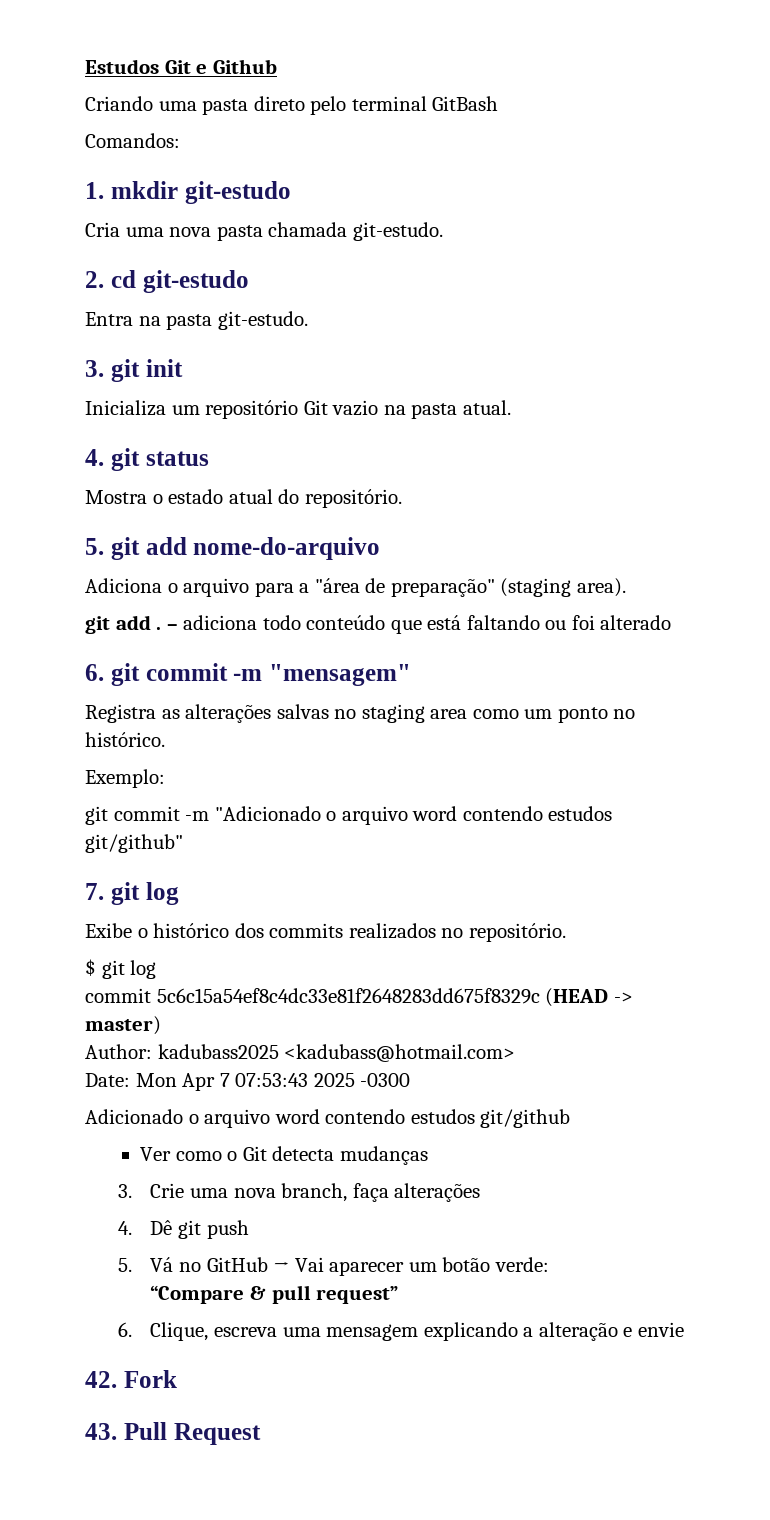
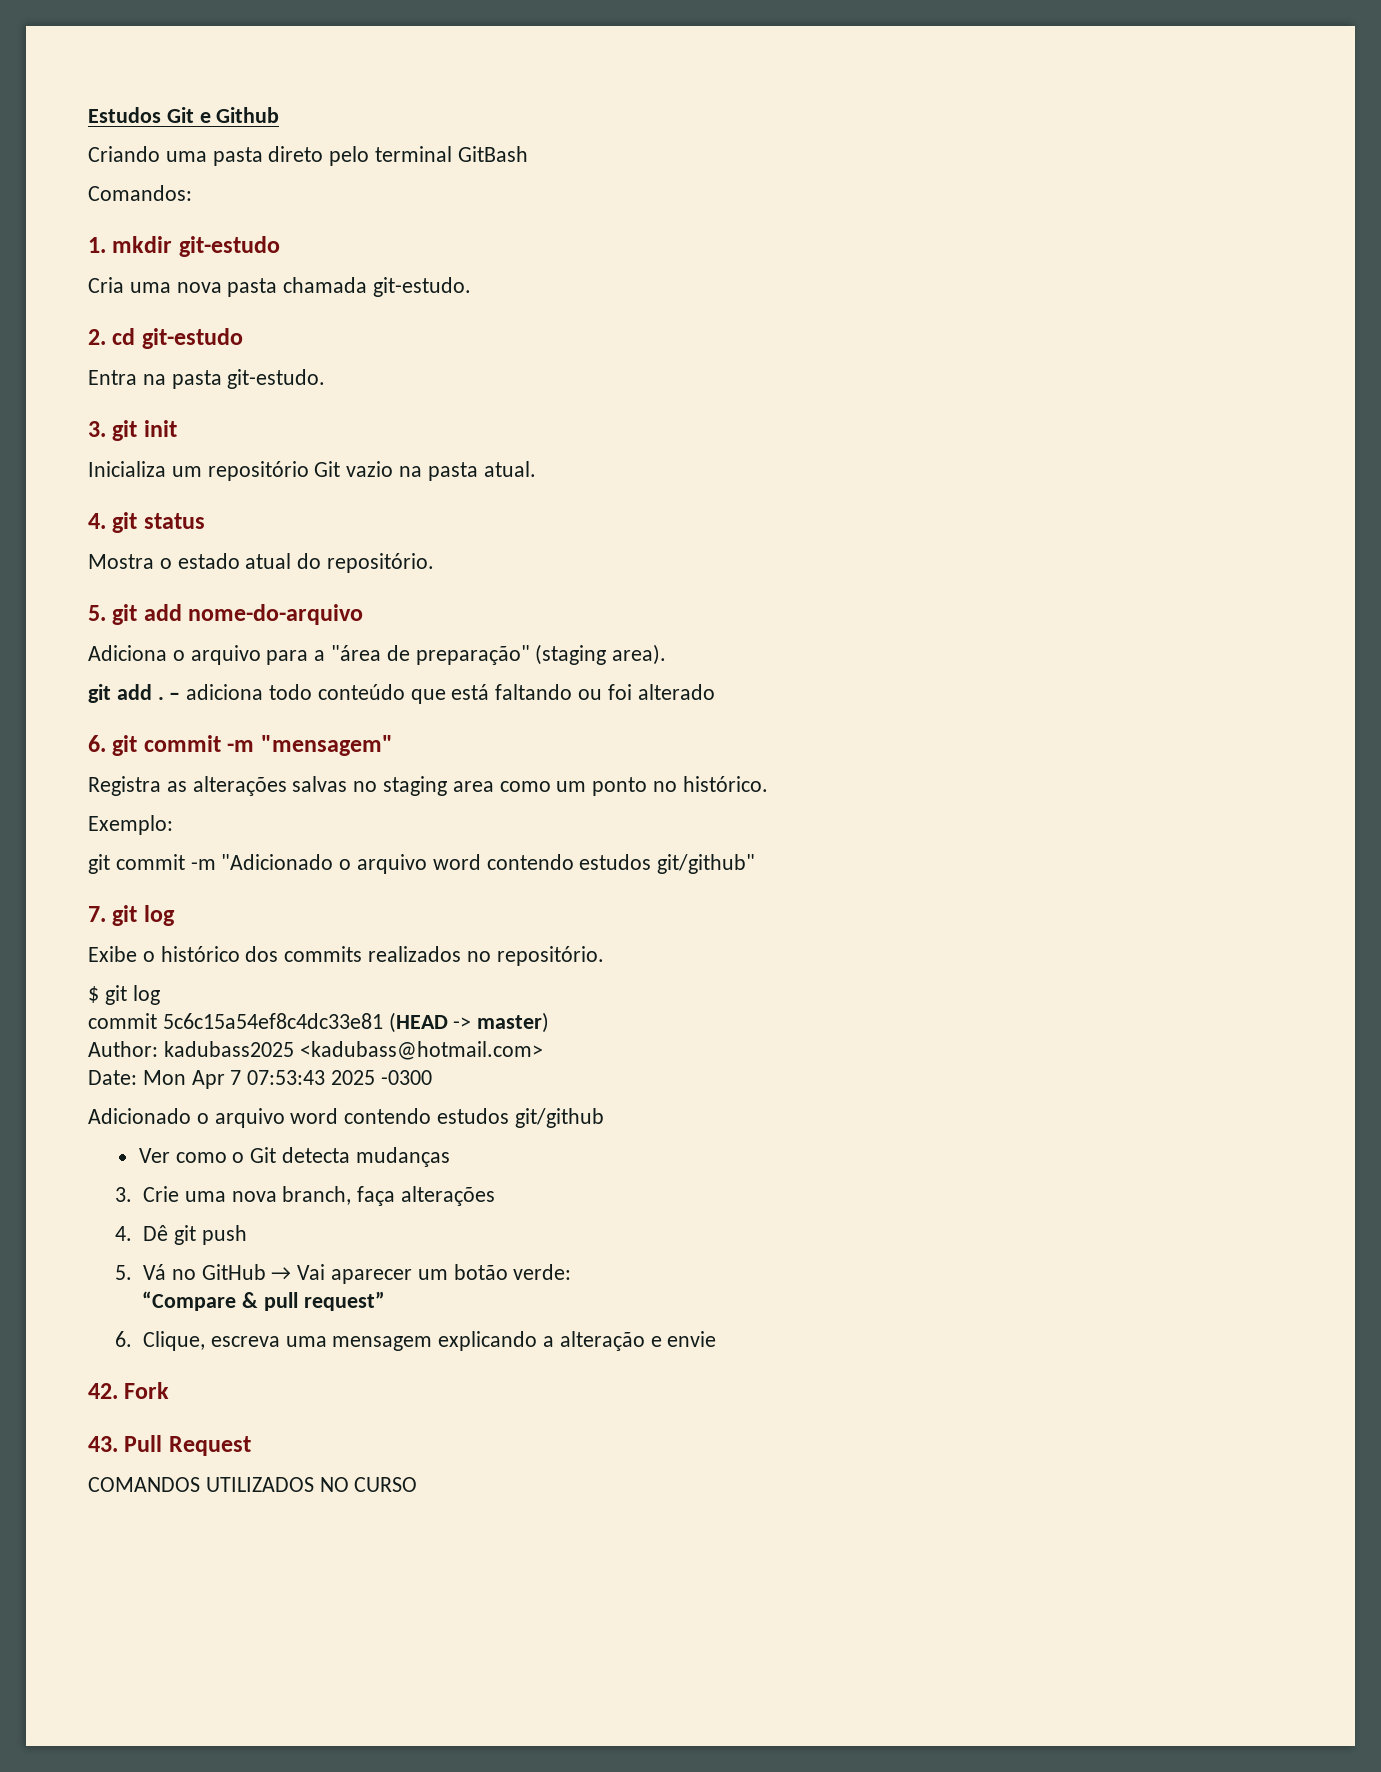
[156,988,540,1004] 5c6c15a54ef8c4dc33e81f2648283dd675f8329c -> [162,1013,383,1029] 5c6c15a54ef8c4dc33e81
(261, 1434) none -> [88,1477,418,1492] // COMANDOS UTILIZADOS NO CURSO

